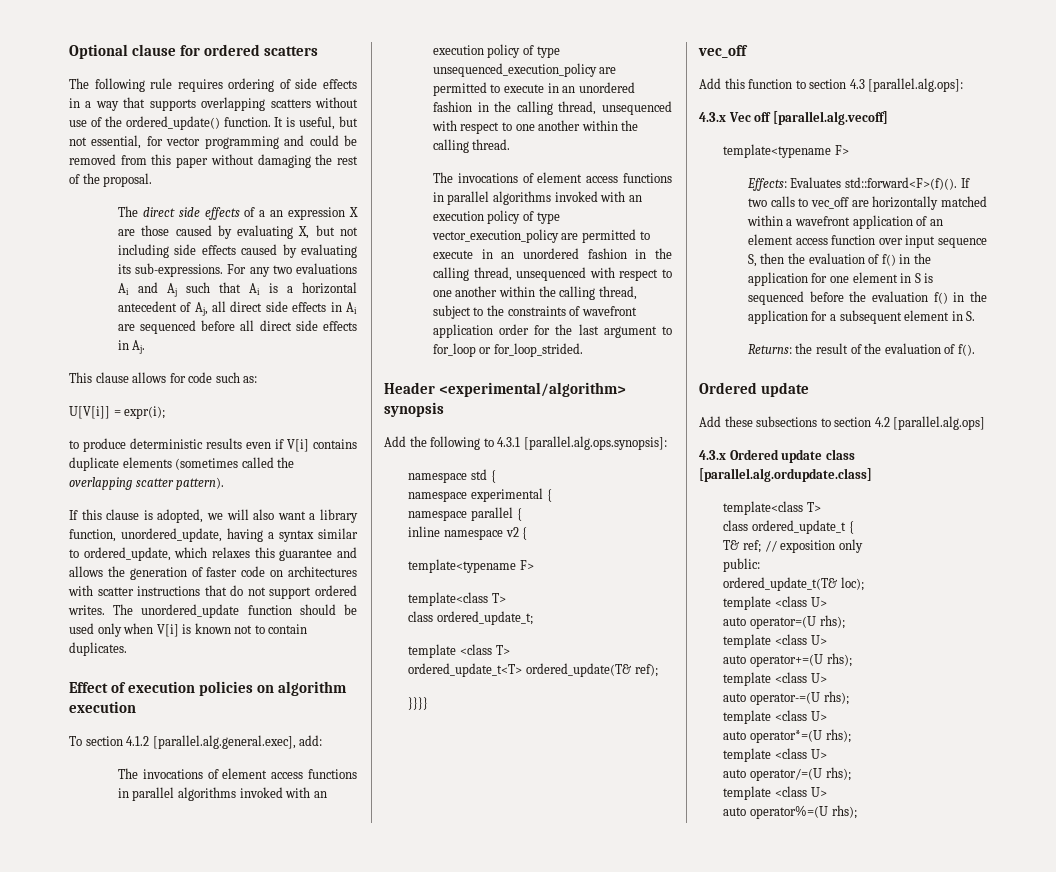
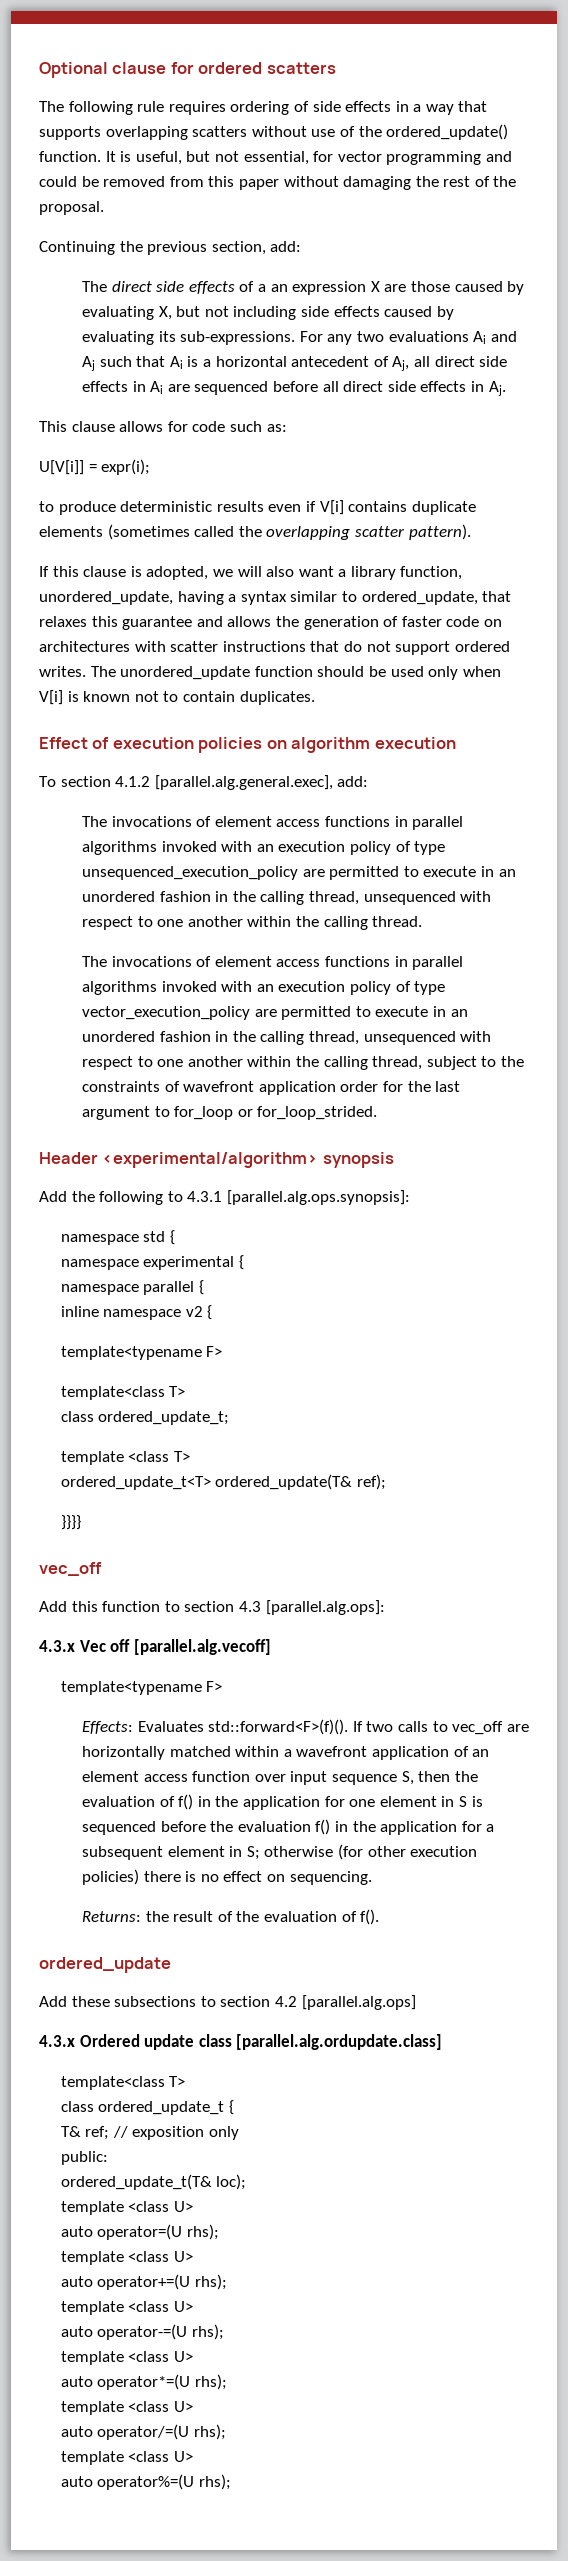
(153, 180) none -> [39,241,302,255] // Continuing the previous section, add:
[174,547,208,558] which -> [482,591,512,602] that
[966,311,976,321] S. -> [246,1844,478,1860] [82,1869,372,1885] S; otherwise (for other execution policies) there is no effect on sequencing.
[699,382,810,397] Ordered update -> [39,1957,171,1973] ordered_update

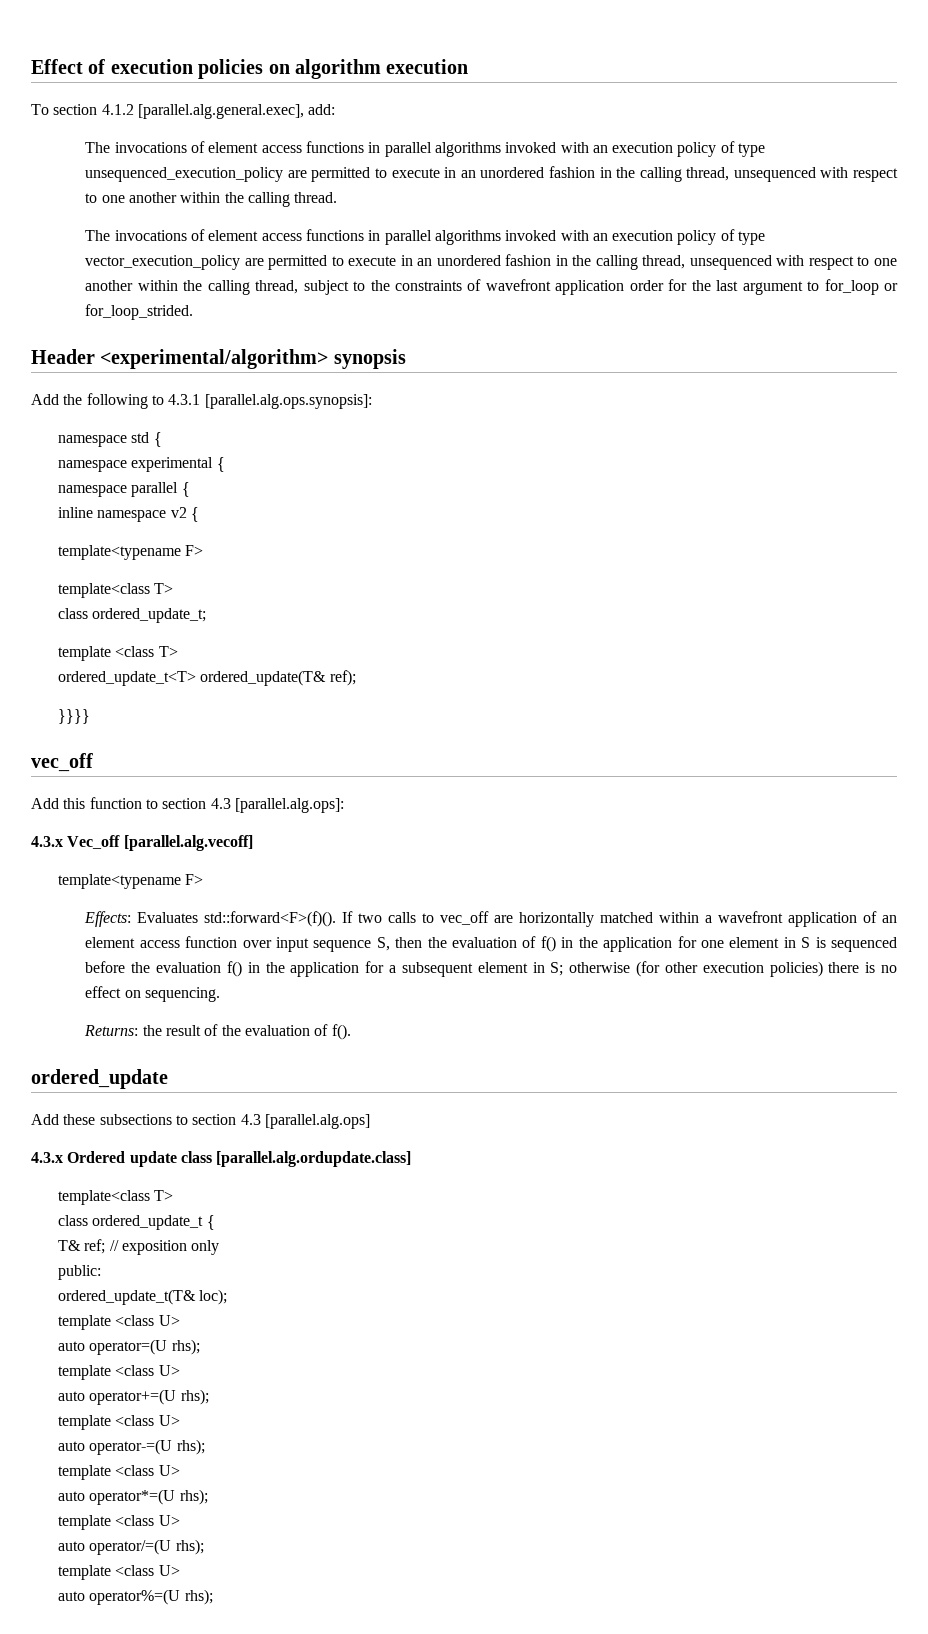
[39,62,336,78] [39,101,488,115] [39,124,509,140] [39,151,512,165] [39,176,517,190] [39,201,104,215] [39,241,302,255] [82,281,525,295] [82,306,454,320] [82,331,517,345] [82,356,508,371] [82,381,506,396] [39,421,287,432] [39,459,151,475] [39,500,476,515] [39,524,471,540] [39,566,463,580] [39,591,512,605] [39,616,502,630] [39,641,510,655] [39,666,501,680] [39,690,315,705] Optional clause for ordered scatters // The following rule requires ordering of side effects in a way that supports overlapping scatters without use of the ordered_update() function. It is useful, but not essential, for vector programming and could be removed from this paper without damaging the rest of the proposal. // Continuing the previous section, add: // The direct side effects of a an expression X are those caused by evaluating X, but not including side effects caused by evaluating its sub-expressions. For any two evaluations Ai and Aj such that Ai is a horizontal antecedent of Aj, all direct side effects in Ai are sequenced before all direct side effects in Aj. // This clause allows for code such as: // U[V[i]] = expr(i); // to produce deterministic results even if V[i] contains duplicate elements (sometimes called the overlapping scatter pattern). // If this clause is adopted, we will also want a library function, unordered_update, having a syntax similar to ordered_update, that relaxes this guarantee and allows the generation of faster code on architectures with scatter instructions that do not support ordered writes. The unordered_update function should be used only when V[i] is known not to contain duplicates. // -> (31, 66) none
[79,1639,131,1652] Vec off -> [67,835,121,849] Vec_off
[274,1996,297,2007] 4.2 -> [240,1114,261,1125] 4.3

